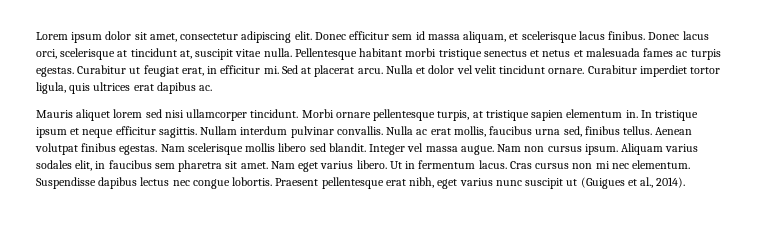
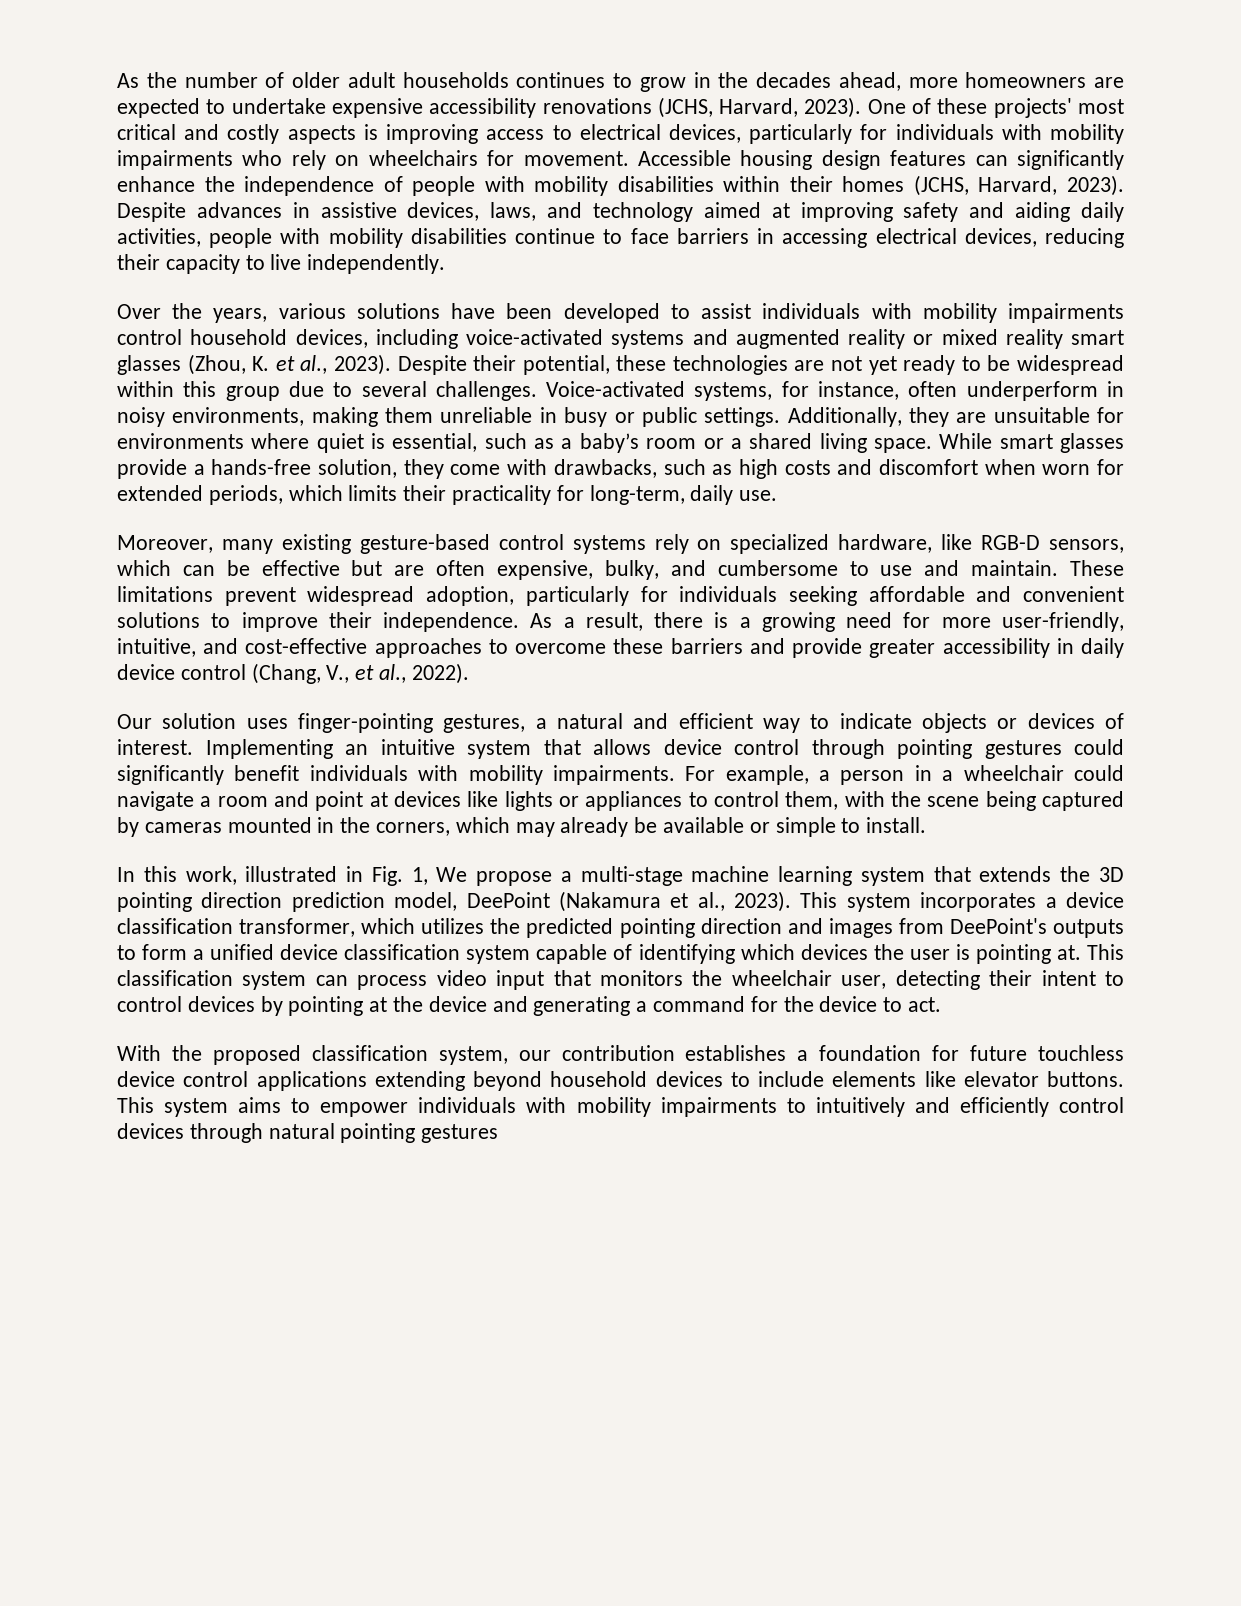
[36,31,709,43] [36,48,721,60] [36,65,721,77] [36,82,213,94] [36,109,699,121] [36,126,693,138] [35,143,699,155] [36,160,691,172] [36,177,686,189] Lorem ipsum dolor sit amet, consectetur adipiscing elit. Donec efficitur sem id massa aliquam, et scelerisque lacus finibus. Donec lacus orci, scelerisque at tincidunt at, suscipit vitae nulla. Pellentesque habitant morbi tristique senectus et netus et malesuada fames ac turpis egestas. Curabitur ut feugiat erat, in efficitur mi. Sed at placerat arcu. Nulla et dolor vel velit tincidunt ornare. Curabitur imperdiet tortor ligula, quis ultrices erat dapibus ac. // Mauris aliquet lorem sed nisi ullamcorper tincidunt. Morbi ornare pellentesque turpis, at tristique sapien elementum in. In tristique ipsum et neque efficitur sagittis. Nullam interdum pulvinar convallis. Nulla ac erat mollis, faucibus urna sed, finibus tellus. Aenean volutpat finibus egestas. Nam scelerisque mollis libero sed blandit. Integer vel massa augue. Nam non cursus ipsum. Aliquam varius sodales elit, in faucibus sem pharetra sit amet. Nam eget varius libero. Ut in fermentum lacus. Cras cursus non mi nec elementum. Suspendisse dapibus lectus nec congue lobortis. Praesent pellentesque erat nibh, eget varius nunc suscipit ut (Guigues et al., 2014). -> [117,72,1124,92] [117,97,1124,118] [117,124,1124,144] [117,150,1124,170] [117,175,1124,196] [117,202,1124,222] [117,228,1125,248] [117,254,446,274] [117,303,1125,323] [117,329,1124,349] [117,354,1125,375] [117,381,1124,401] [117,407,1124,427] [117,433,1125,453] [117,459,1124,479] [117,485,778,505] [117,534,1124,554] [117,560,1124,580] [117,586,1125,606] [117,612,1124,632] [117,638,1125,658] [117,663,469,684] [117,713,1125,733] [117,739,1124,759] [117,765,1124,785] [117,791,1125,811] [117,817,927,837] [117,866,1124,886] [117,891,1124,912] [117,918,1124,938] [117,944,1124,964] [117,970,1125,990] [117,996,942,1016] [117,1045,1124,1065] [117,1071,1124,1091] [117,1097,1124,1117] [117,1123,499,1143] As the number of older adult households continues to grow in the decades ahead, more homeowners are expected to undertake expensive accessibility renovations (JCHS, Harvard, 2023). One of these projects' most critical and costly aspects is improving access to electrical devices, particularly for individuals with mobility impairments who rely on wheelchairs for movement. Accessible housing design features can significantly enhance the independence of people with mobility disabilities within their homes (JCHS, Harvard, 2023). Despite advances in assistive devices, laws, and technology aimed at improving safety and aiding daily activities, people with mobility disabilities continue to face barriers in accessing electrical devices, reducing their capacity to live independently. // Over the years, various solutions have been developed to assist individuals with mobility impairments control household devices, including voice-activated systems and augmented reality or mixed reality smart glasses (Zhou, K. et al., 2023). Despite their potential, these technologies are not yet ready to be widespread within this group due to several challenges. Voice-activated systems, for instance, often underperform in noisy environments, making them unreliable in busy or public settings. Additionally, they are unsuitable for environments where quiet is essential, such as a baby’s room or a shared living space. While smart glasses provide a hands-free solution, they come with drawbacks, such as high costs and discomfort when worn for extended periods, which limits their practicality for long-term, daily use. // Moreover, many existing gesture-based control systems rely on specialized hardware, like RGB-D sensors, which can be effective but are often expensive, bulky, and cumbersome to use and maintain. These limitations prevent widespread adoption, particularly for individuals seeking affordable and convenient solutions to improve their independence. As a result, there is a growing need for more user-friendly, intuitive, and cost-effective approaches to overcome these barriers and provide greater accessibility in daily device control (Chang, V., et al., 2022). // Our solution uses finger-pointing gestures, a natural and efficient way to indicate objects or devices of interest. Implementing an intuitive system that allows device control through pointing gestures could significantly benefit individuals with mobility impairments. For example, a person in a wheelchair could navigate a room and point at devices like lights or appliances to control them, with the scene being captured by cameras mounted in the corners, which may already be available or simple to install. // In this work, illustrated in Fig. 1, We propose a multi-stage machine learning system that extends the 3D pointing direction prediction model, DeePoint (Nakamura et al., 2023). This system incorporates a device classification transformer, which utilizes the predicted pointing direction and images from DeePoint's outputs to form a unified device classification system capable of identifying which devices the user is pointing at. This classification system can process video input that monitors the wheelchair user, detecting their intent to control devices by pointing at the device and generating a command for the device to act. // With the proposed classification system, our contribution establishes a foundation for future touchless device control applications extending beyond household devices to include elements like elevator buttons. This system aims to empower individuals with mobility impairments to intuitively and efficiently control devices through natural pointing gestures

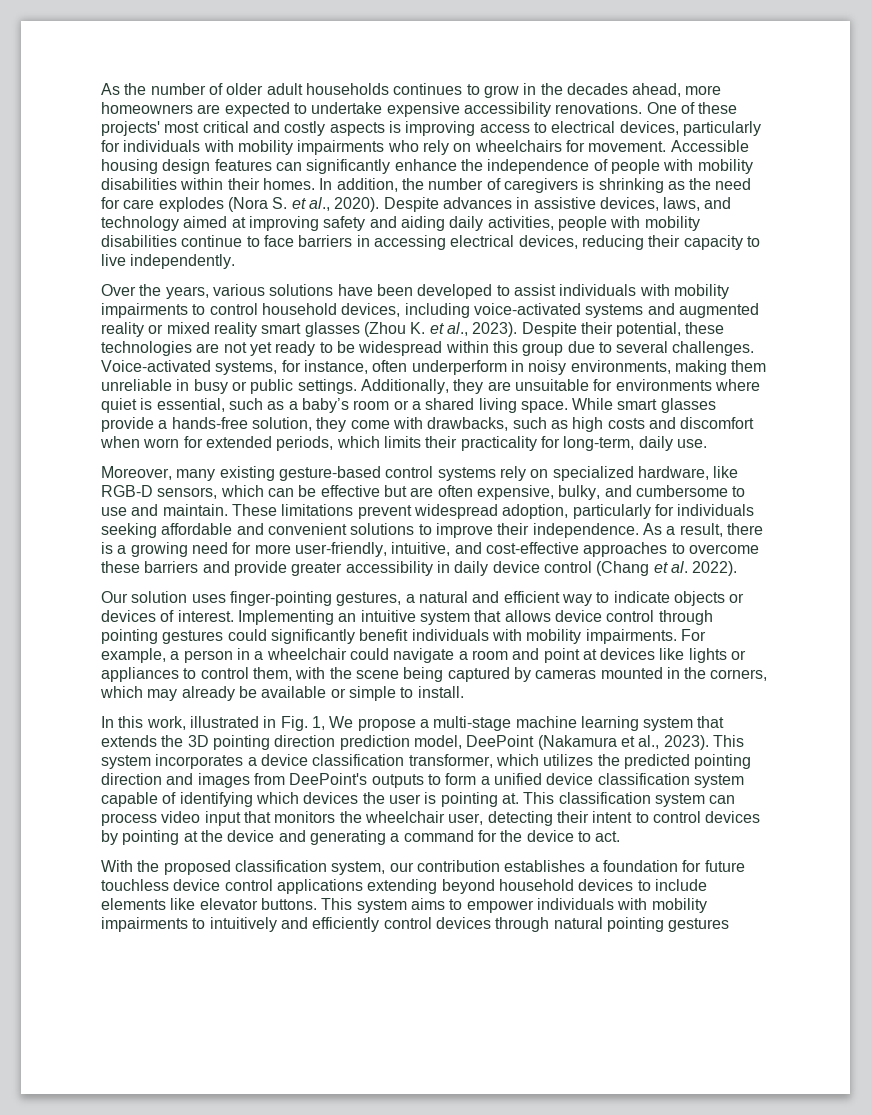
[542,97,862,118] renovations (JCHS, Harvard, 2023). -> [555,102,643,114] renovations.
[842,175,1124,196] homes (JCHS, Harvard, 2023). -> [262,178,752,193] [101,197,380,212] homes. In addition, the number of caregivers is shrinking as the need for care explodes (Nora S. et al., 2020).
(1125, 313) none -> [192,304,206,315] to
[187,354,246,375] (Zhou, -> [363,322,406,337] (Zhou
[251,663,407,684] (Chang, V., et al., -> [596,561,688,576] (Chang et al.

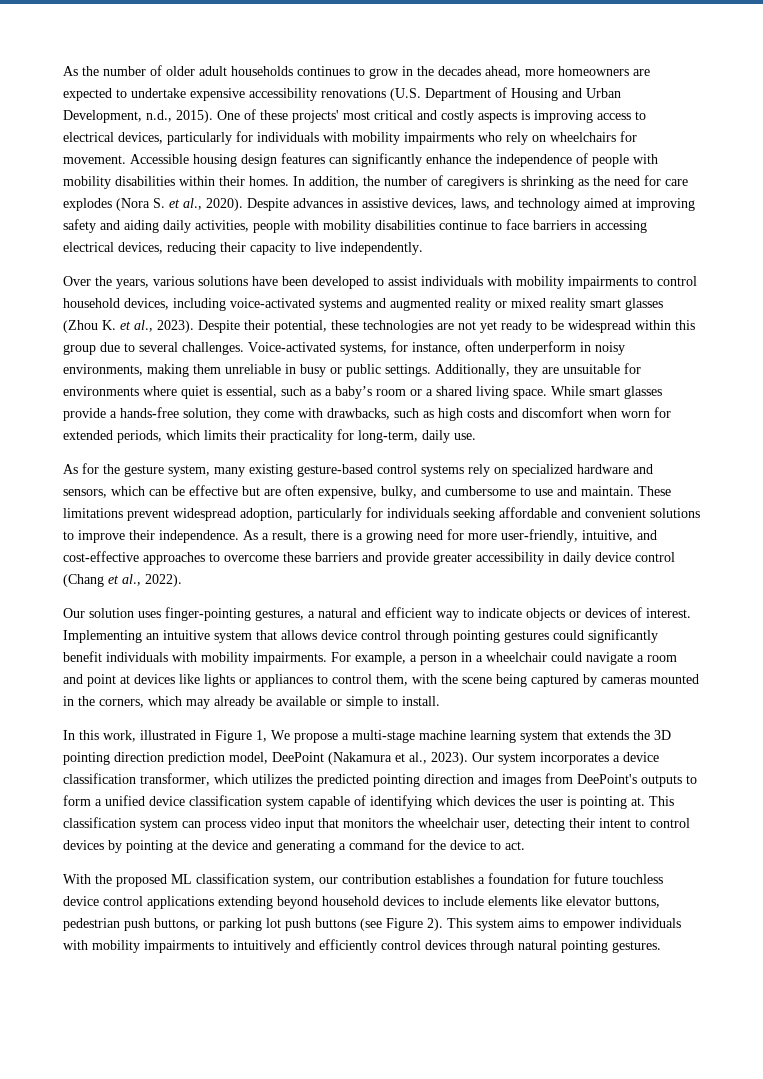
[555,102,643,114] renovations. -> [321,87,621,101] [63,110,213,123] renovations (U.S. Department of Housing and Urban Development, n.d., 2015).
[101,466,172,480] Moreover, -> [63,463,210,477] As for the gesture system,
[637,466,739,480] [101,485,153,497] hardware, like RGB-D -> [577,464,653,474] hardware and
[670,561,688,573] al. -> [122,574,141,586] al.,
[280,716,308,731] Fig. -> [215,730,252,743] Figure
[712,735,744,747] This -> [472,752,494,762] Our
(231, 867) none -> [171,874,192,884] ML
[260,898,317,910] buttons. -> [615,896,660,908] [63,918,443,931] buttons, pedestrian push buttons, or parking lot push buttons (see Figure 2).
[668,918,730,932] gestures -> [612,941,661,953] gestures.

